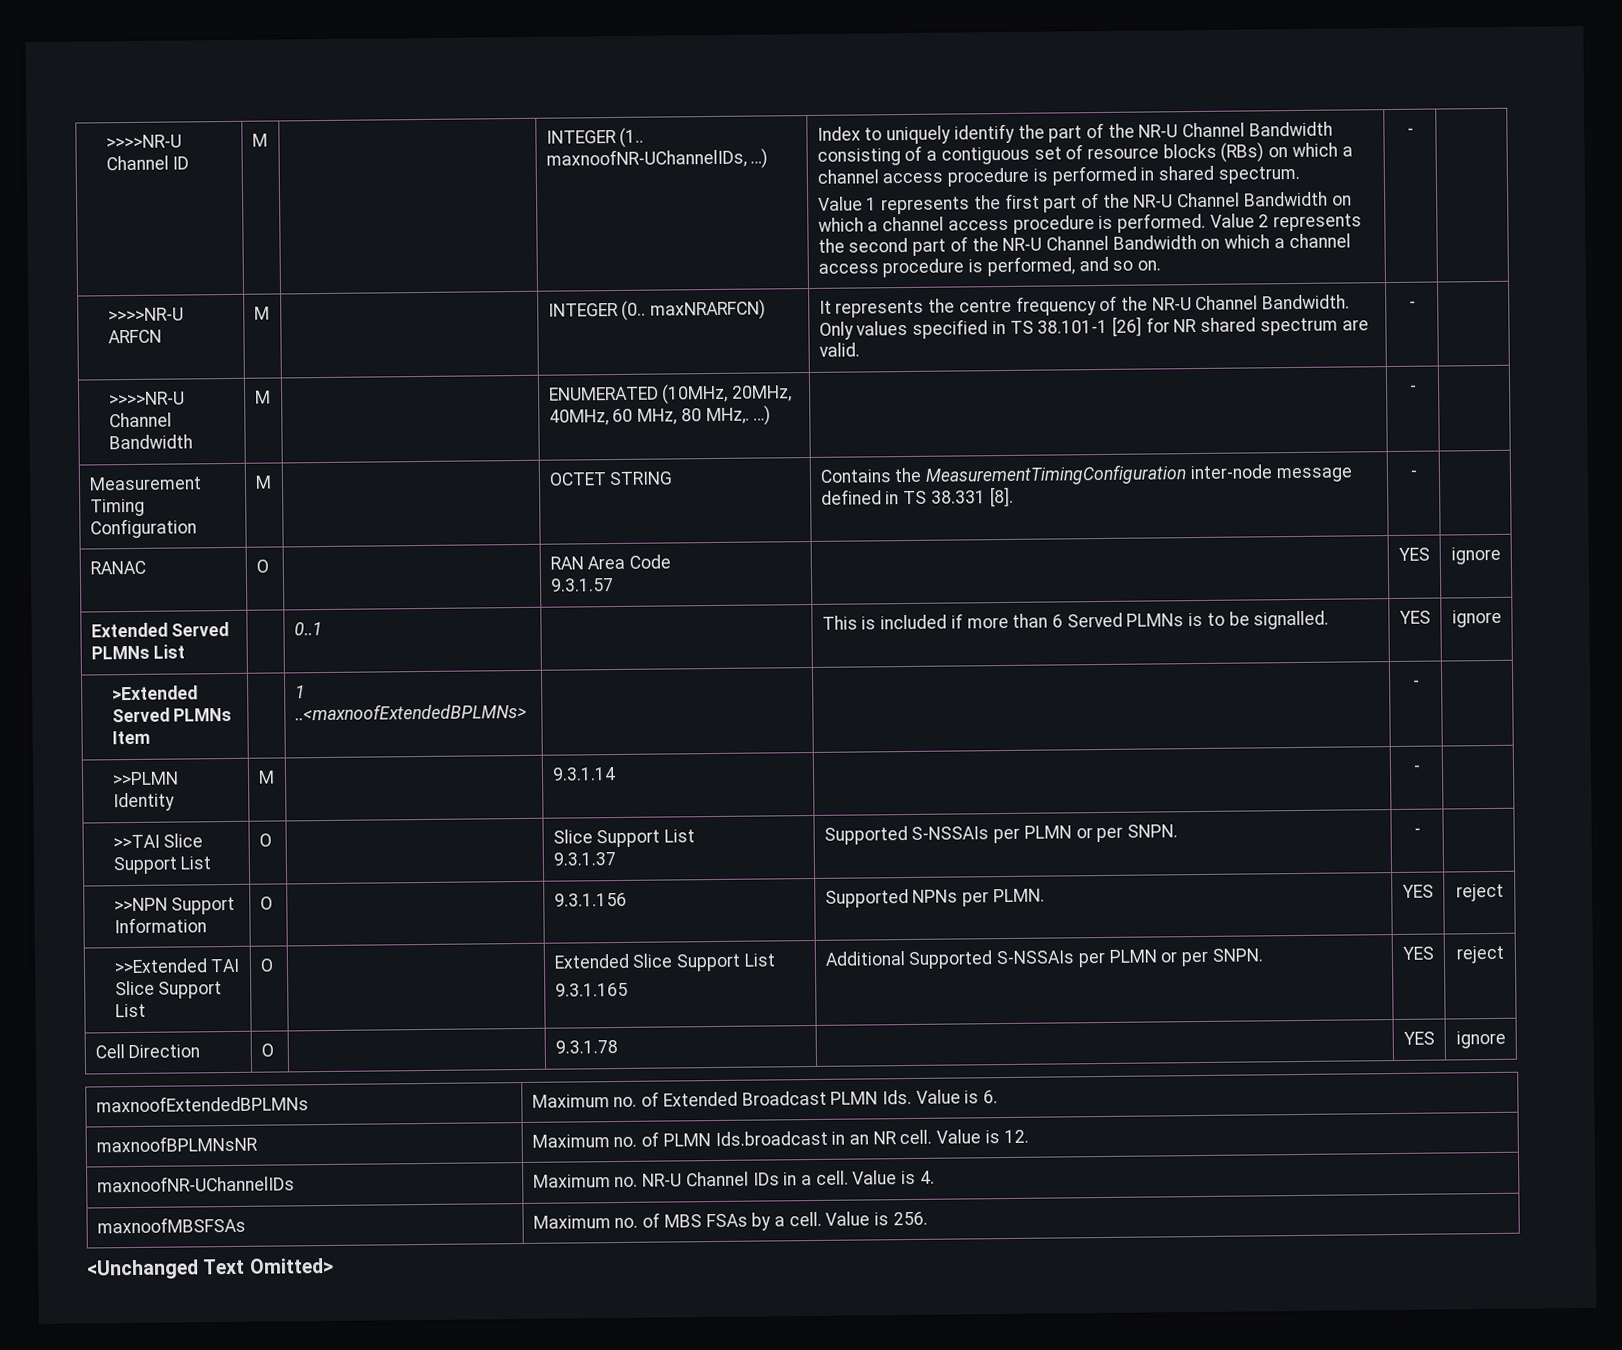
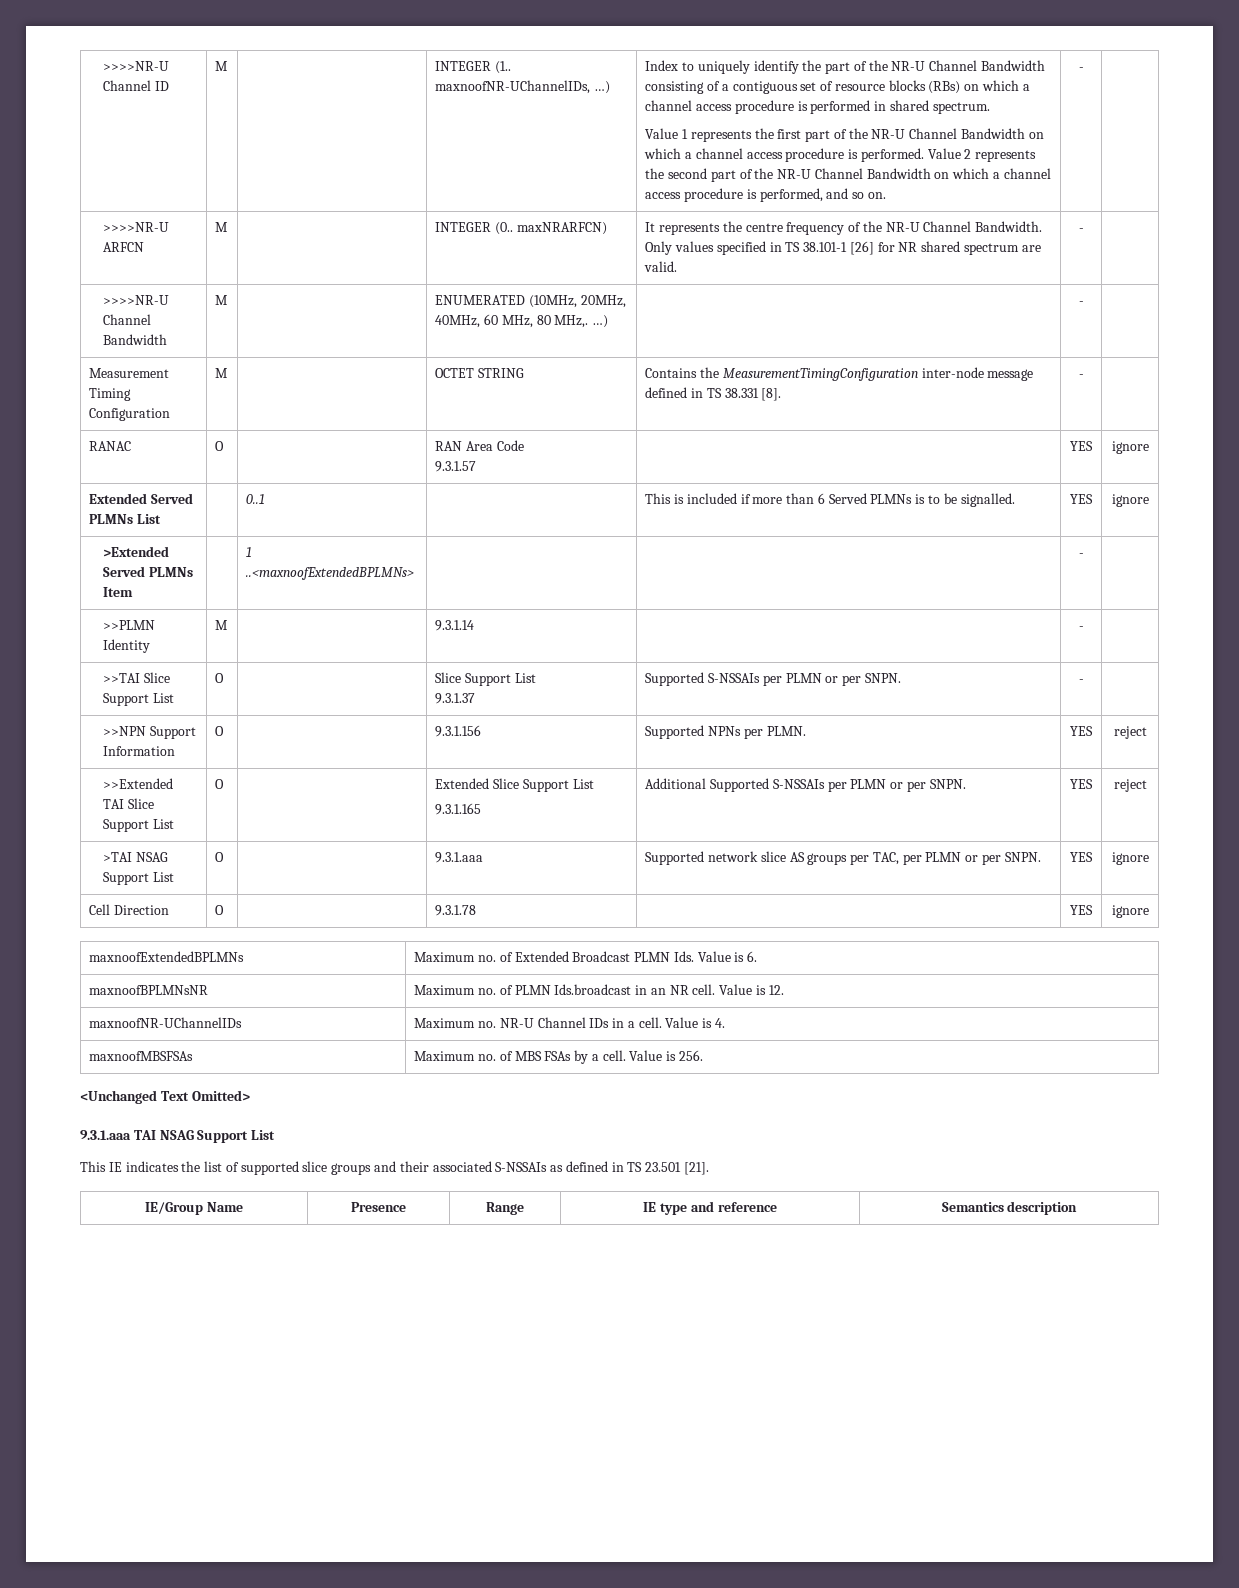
(1505, 954) none -> [103,852,168,862] [103,872,174,885] [215,852,225,862] [435,852,484,863] [645,851,1041,865] [1070,852,1093,862] [1111,852,1149,865] // >TAI NSAG Support List | O | | 9.3.1.aaa | Supported network slice AS groups per TAC, per PLMN or per SNPN. | YES | ignore
(334, 1265) none -> [80,1130,276,1143] [80,1161,710,1175] [145,1202,243,1215] [351,1202,406,1212] [486,1202,524,1215] [643,1201,777,1215] [941,1201,1078,1215] // 9.3.1.aaa TAI NSAG Support List // This IE indicates the list of supported slice groups and their associated S-NSSAIs as defined in TS 23.501 [21]. // IE/Group Name | Presence | Range | IE type and reference | Semantics description

